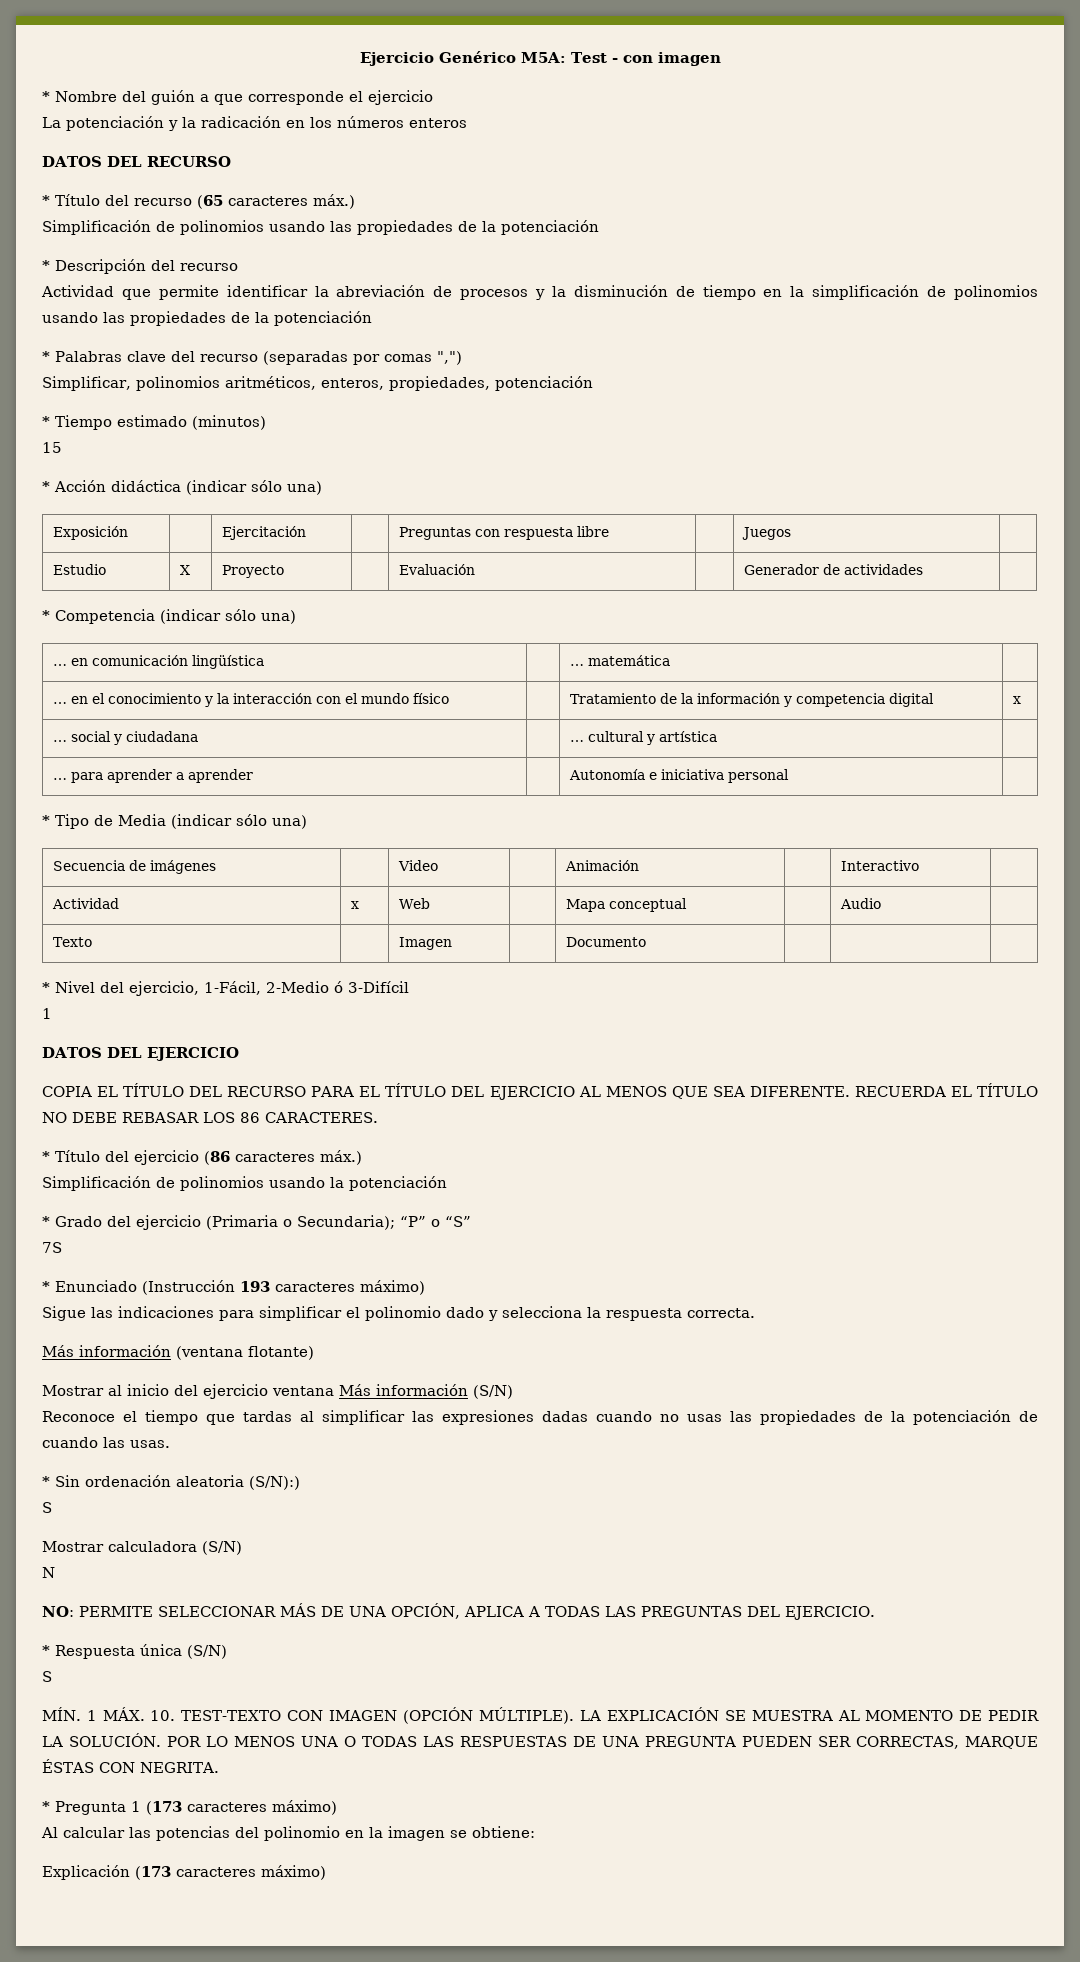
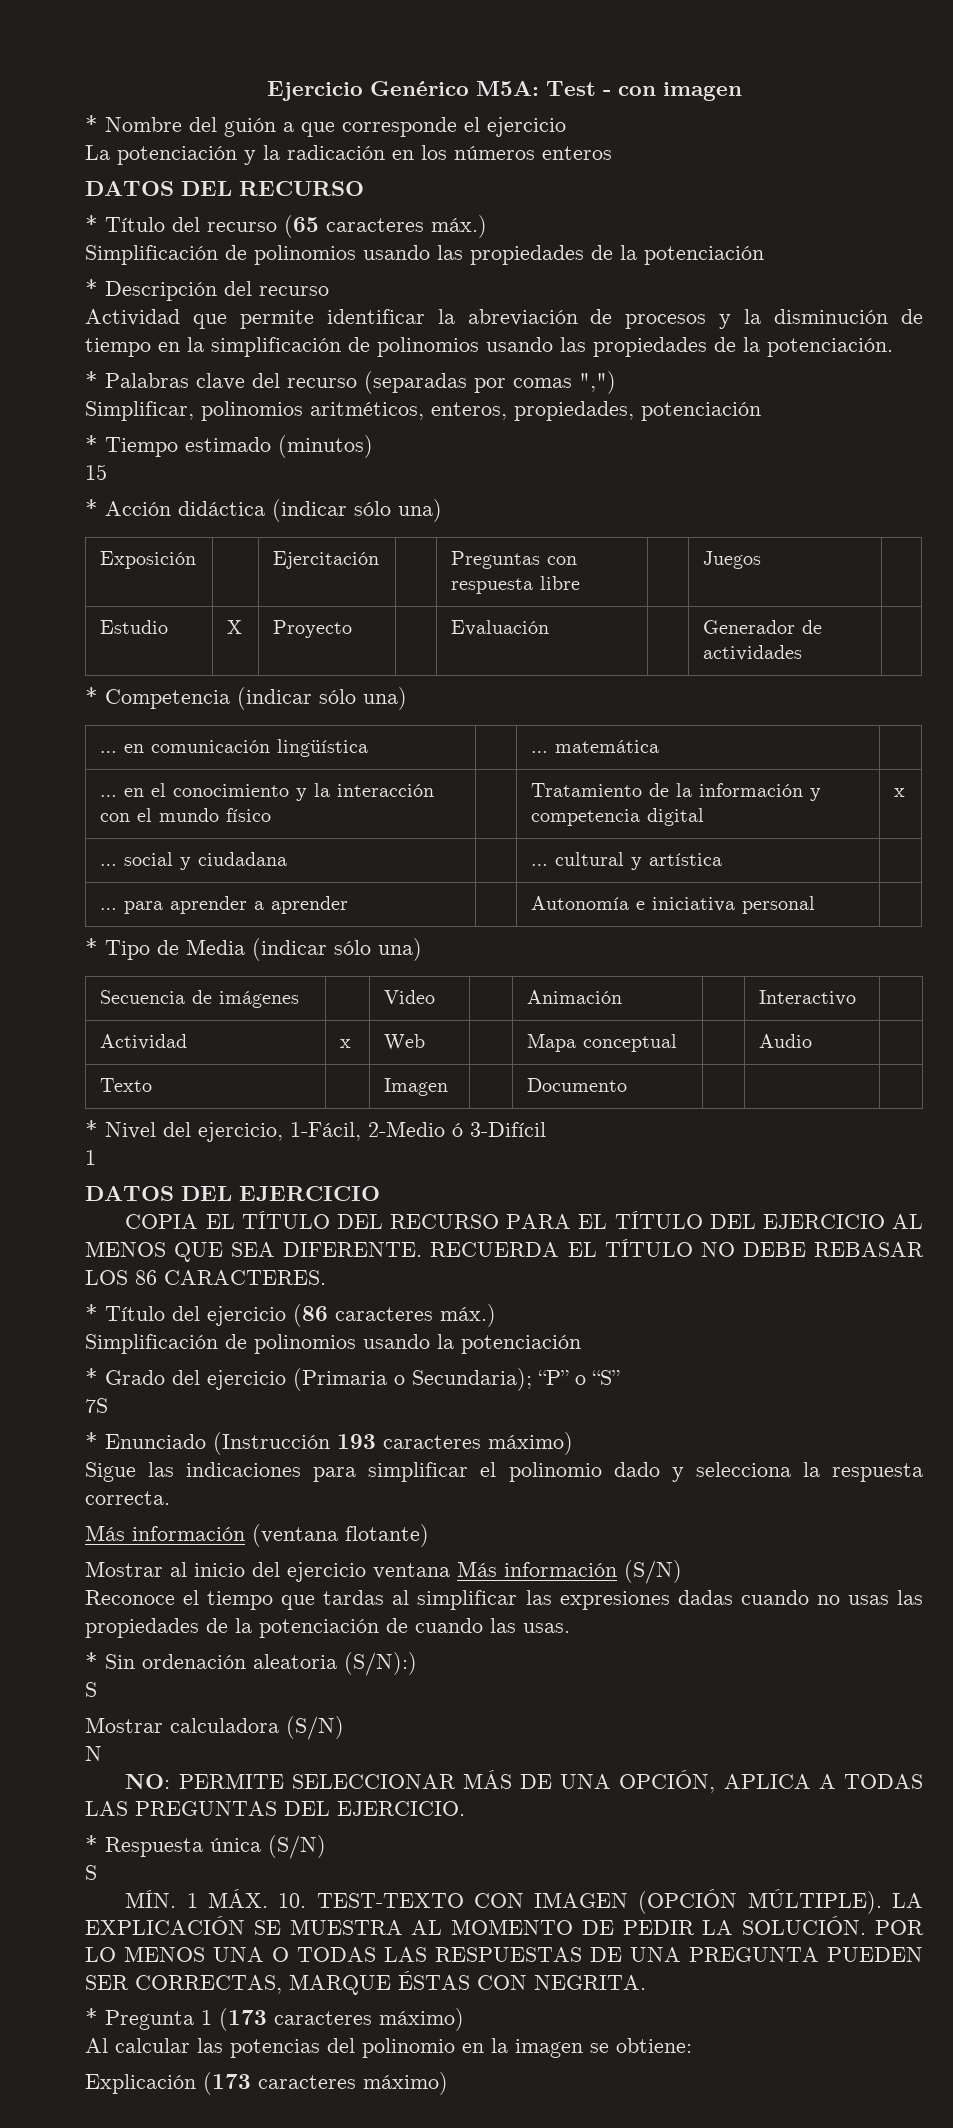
[274,311,372,326] potenciación -> [767,338,893,357] potenciación.

